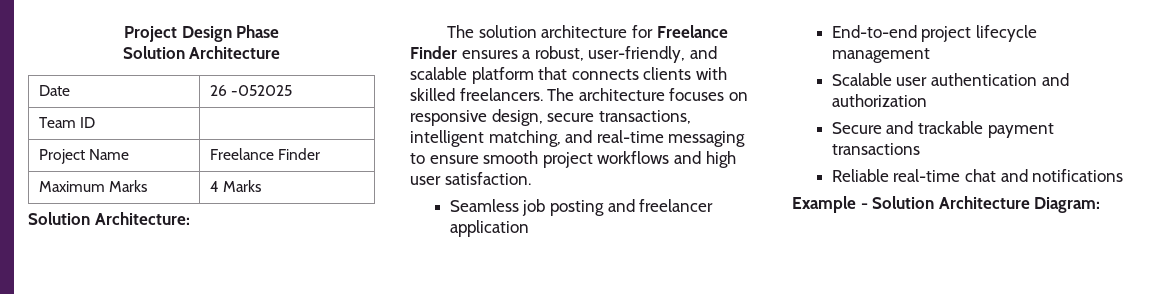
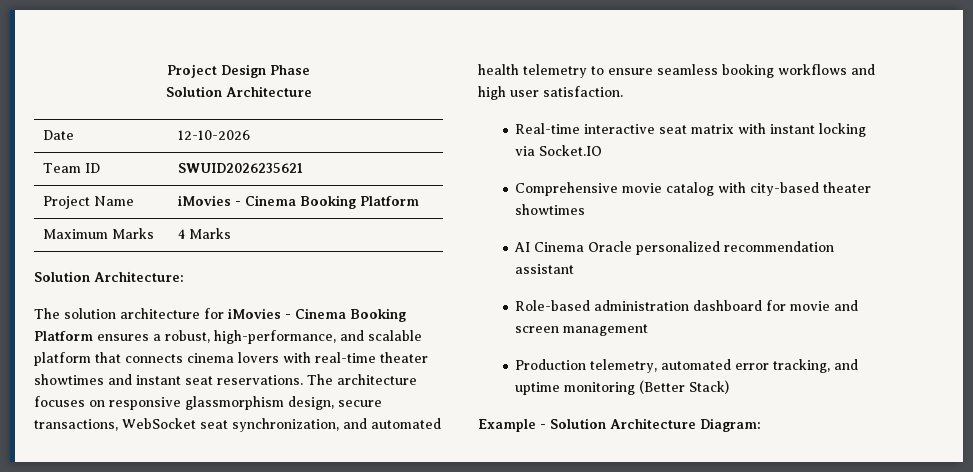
[209,85,292,96] 26 -052025 -> [177,130,250,140] 12-10-2026
(95, 122) none -> [177,163,303,173] SWUID2026235621
[209,148,320,160] Freelance Finder -> [177,195,419,209] iMovies - Cinema Booking Platform
[656,25,728,38] [410,46,457,59] Freelance Finder -> [228,308,406,322] [34,331,93,341] iMovies - Cinema Booking Platform
[588,46,686,63] user-friendly, -> [214,330,336,344] high-performance,
[643,67,727,80] [410,88,543,101] clients with skilled freelancers. -> [187,352,428,363] [34,374,303,385] cinema lovers with real-time theater showtimes and instant seat reservations.
(487, 118) none -> [185,396,284,410] glassmorphism
[410,130,746,147] [410,151,593,168] intelligent matching, and real-time messaging to ensure smooth project -> [122,418,441,432] [478,64,774,78] WebSocket seat synchronization, and automated health telemetry to ensure seamless booking
[449,199,714,216] [449,220,529,237] [831,25,1038,42] [831,48,930,63] [831,73,1069,86] [831,94,927,107] [831,121,1054,138] [831,143,920,155] [831,169,1124,182] Seamless job posting and freelancer application // End-to-end project lifecycle management // Scalable user authentication and authorization // Secure and trackable payment transactions // Reliable real-time chat and notifications -> [515,123,867,137] [515,145,603,156] [515,182,872,196] [515,204,586,215] [514,241,835,255] [515,264,575,274] [515,300,859,311] [515,324,649,336] [515,359,859,373] [515,380,730,395] Real-time interactive seat matrix with instant locking via Socket.IO // Comprehensive movie catalog with city-based theater showtimes // AI Cinema Oracle personalized recommendation assistant // Role-based administration dashboard for movie and screen management // Production telemetry, automated error tracking, and uptime monitoring (Better Stack)

